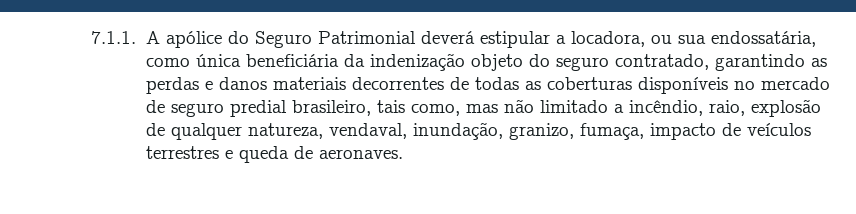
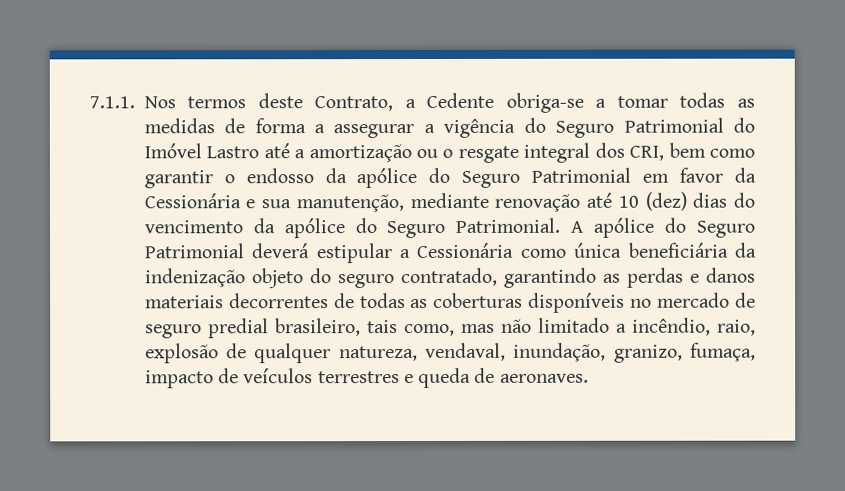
(136, 37) none -> [143,92,755,113] [143,117,755,139] [143,142,755,163] [143,167,756,189] [143,191,756,213] [143,217,561,239] Nos termos deste Contrato, a Cedente obriga-se a tomar todas as medidas de forma a assegurar a vigência do Seguro Patrimonial do Imóvel Lastro até a amortização ou o resgate integral dos CRI, bem como garantir o endosso da apólice do Seguro Patrimonial em favor da Cessionária e sua manutenção, mediante renovação até 10 (dez) dias do vencimento da apólice do Seguro Patrimonial.
[570,31,816,47] locadora, ou sua endossatária, -> [416,242,515,259] Cessionária

